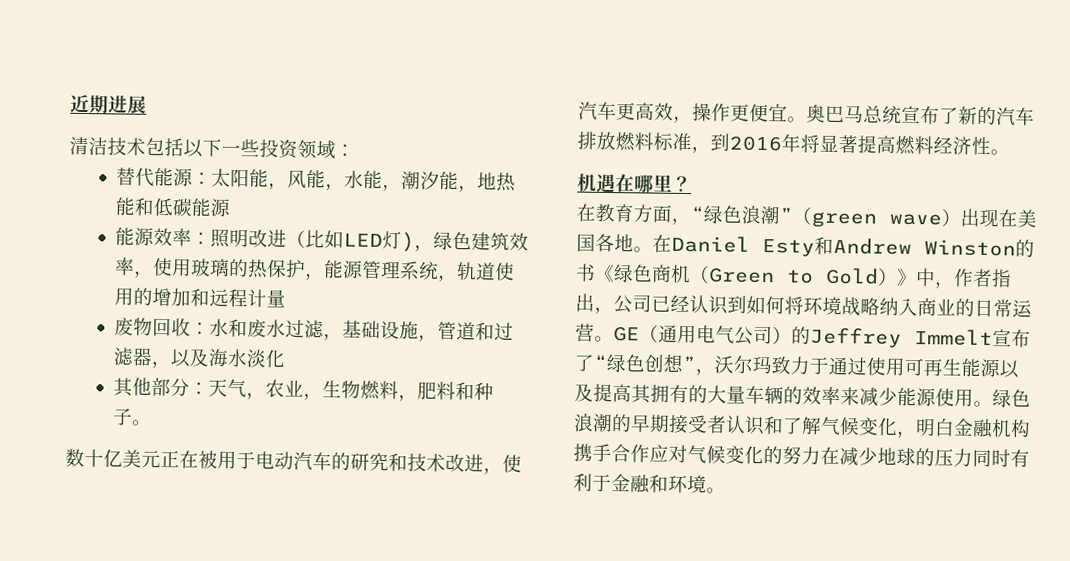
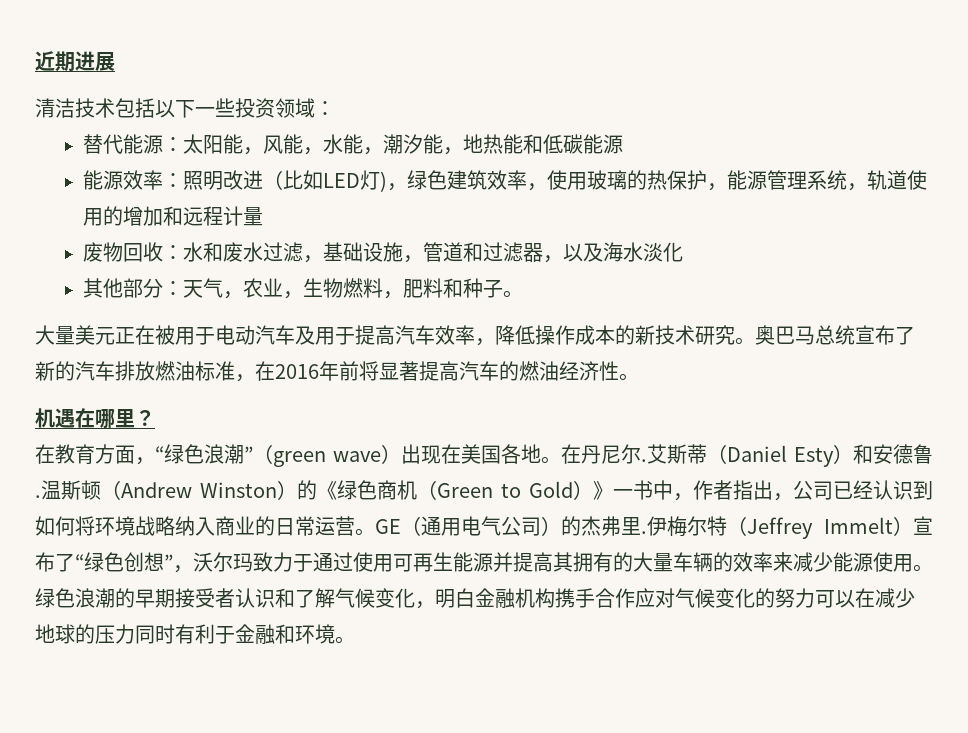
[65,448,123,468] 数十亿 -> [35,325,75,345] 大量
[331,452,522,475] [578,101,788,124] 的研究和技术改进，使汽车更高效，操作更便宜 -> [295,325,735,346] 及用于提高汽车效率，降低操作成本的新技术研究
[634,132,934,156] 料标准，到2016年将显著提高燃料 -> [175,361,559,382] 油标准，在2016年前将显著提高汽车的燃油
[671,235,834,257] Daniel Esty和 -> [581,444,933,467] [35,480,121,500] 丹尼尔.艾斯蒂（Daniel Esty）和安德鲁.温斯顿（
[1015,239,1035,258] [575,263,596,282] 的书 -> [277,480,317,500] ）的
(917, 277) none -> [613,480,653,500] 一书
(811, 335) none -> [581,516,747,537] 杰弗里.伊梅尔特（
(993, 338) none -> [893,516,913,536] ）
[999,360,1019,379] [574,383,594,402] 以及 -> [493,552,513,572] 并
(821, 455) none -> [815,590,855,608] 可以

